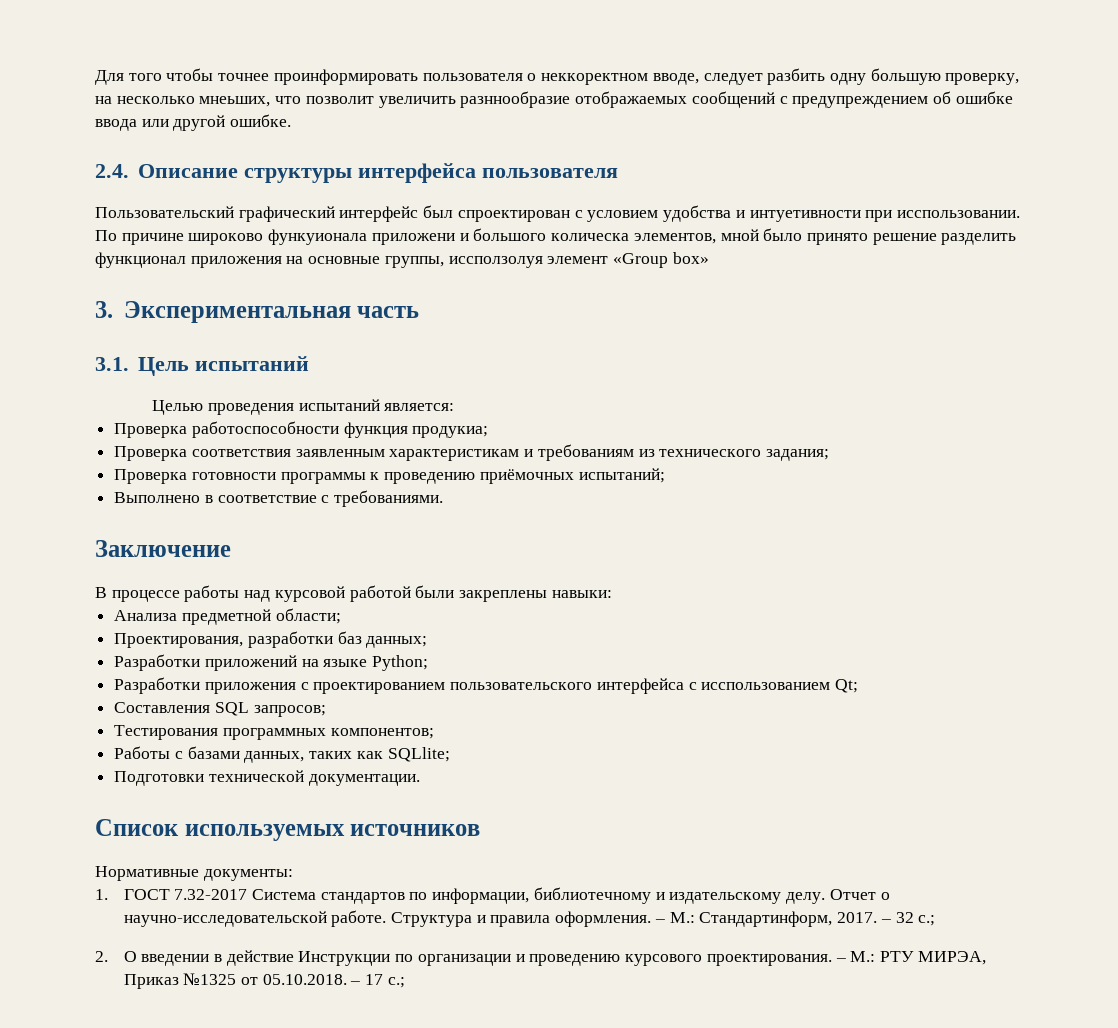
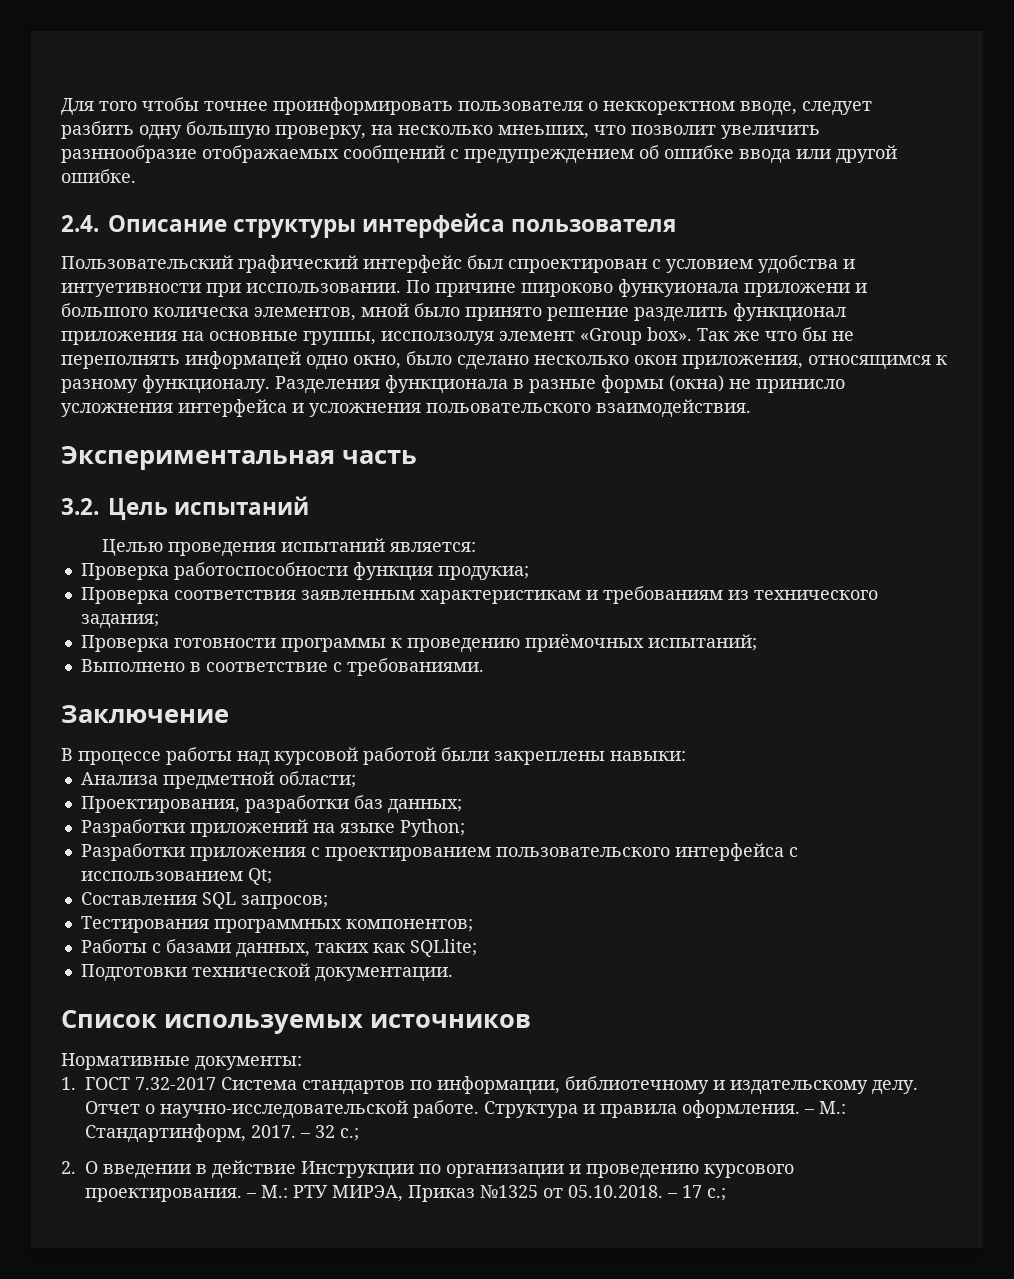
[672,252,709,264] [95,301,113,318] box» // 3. -> [647,327,854,341] [61,351,947,370] [61,375,845,394] [61,399,751,418] box». Так же что бы не переполнять информацей одно окно, было сделано несколько окон приложения, относящимся к разному функционалу. Разделения функционала в разные формы (окна) не принисло усложнения интерфейса и усложнения польовательского взаимодействия. //
[95,357,129,371] 3.1. -> [61,498,99,515] 3.2.

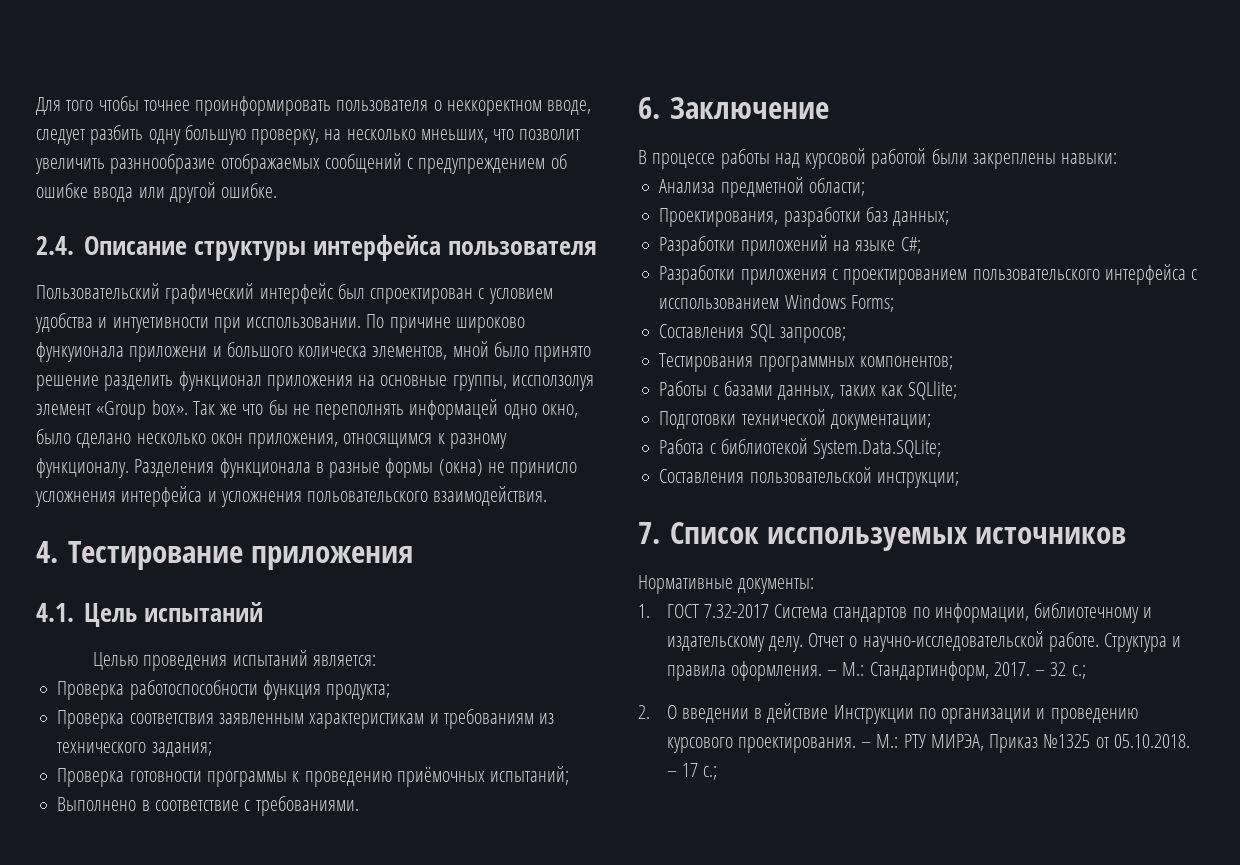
[61,446,417,470] [61,498,99,515] Экспериментальная часть // 3.2. -> [36,541,413,570] [36,603,74,622] 4. Тестирование приложения // 4.1.
[437,566,529,581] продукиа; -> [326,684,391,700] продукта;
(484, 667) none -> [638,97,660,119] 6.
[399,819,465,837] Python; -> [900,237,921,254] C#;
[247,868,272,885] Qt; -> [784,294,894,312] Windows Forms;
[314,967,453,982] [61,1010,363,1034] документации. // Список используемых -> [830,414,931,430] [659,438,942,459] [659,467,959,488] [638,522,968,551] документации; // Работа с библиотекой System.Data.SQLite; // Составления пользовательской инструкции; // 7. Список исспользуемых

